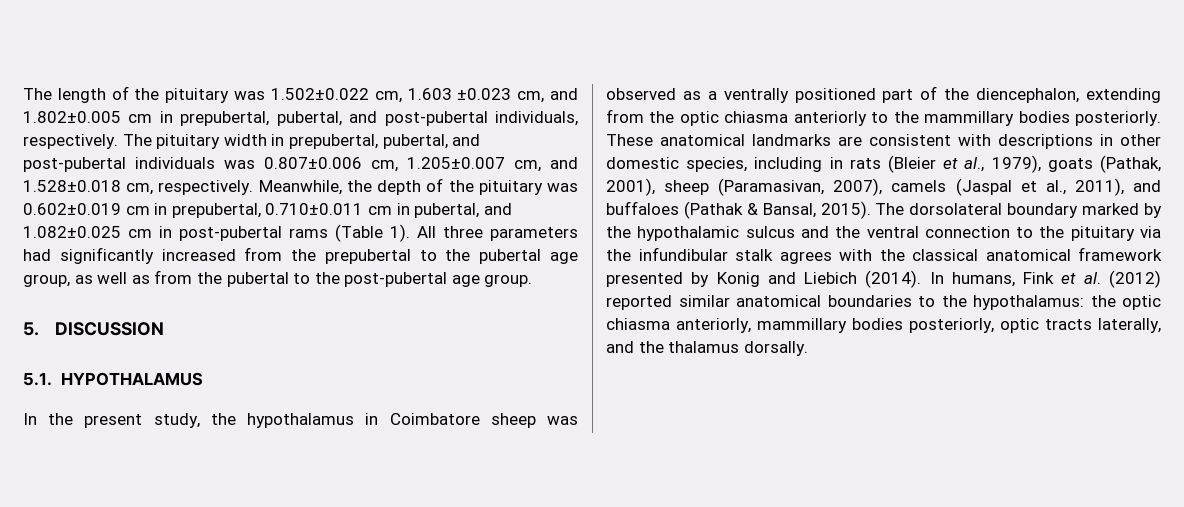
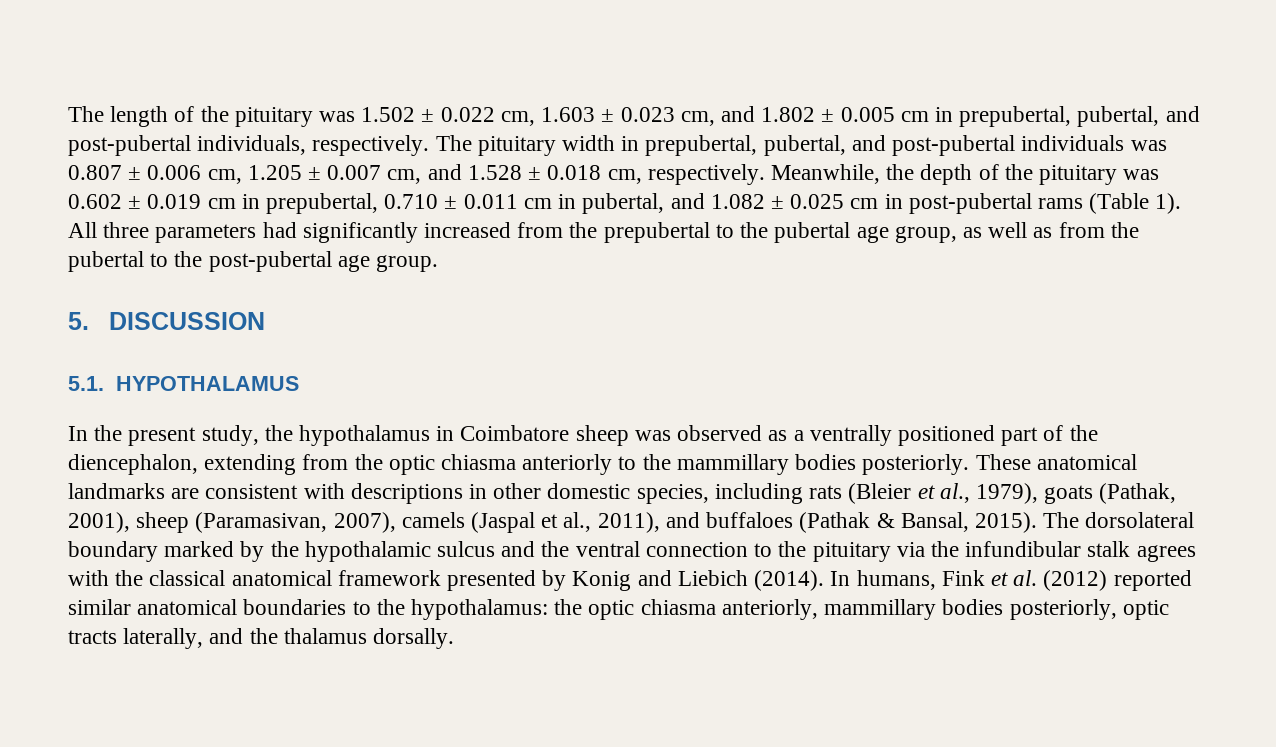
[270,88,578,103] [23,111,121,123] 1.502±0.022 cm, 1.603 ±0.023 cm, and 1.802±0.005 -> [361,106,895,126] 1.502 ± 0.022 cm, 1.603 ± 0.023 cm, and 1.802 ± 0.005
[264,157,578,172] [23,180,121,192] 0.807±0.006 cm, 1.205±0.007 cm, and 1.528±0.018 -> [68,164,602,184] 0.807 ± 0.006 cm, 1.205 ± 0.007 cm, and 1.528 ± 0.018
[23,203,364,218] 0.602±0.019 cm in prepubertal, 0.710±0.011 -> [68,193,518,214] 0.602 ± 0.019 cm in prepubertal, 0.710 ± 0.011
[23,226,121,238] 1.082±0.025 -> [710,194,845,209] 1.082 ± 0.025
[829,157,843,169] in -> (803, 493) none

